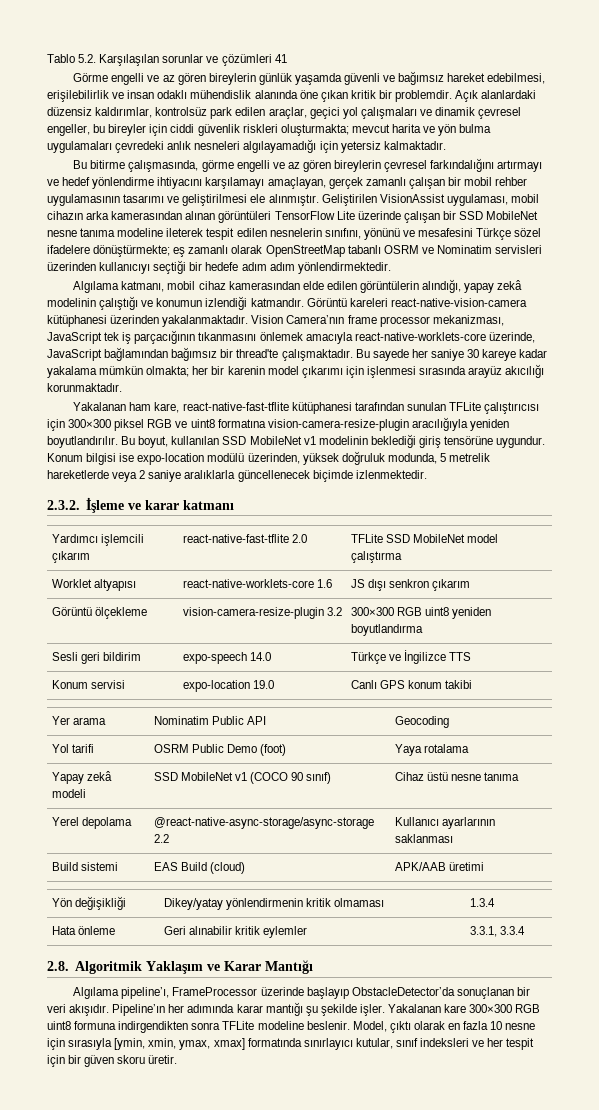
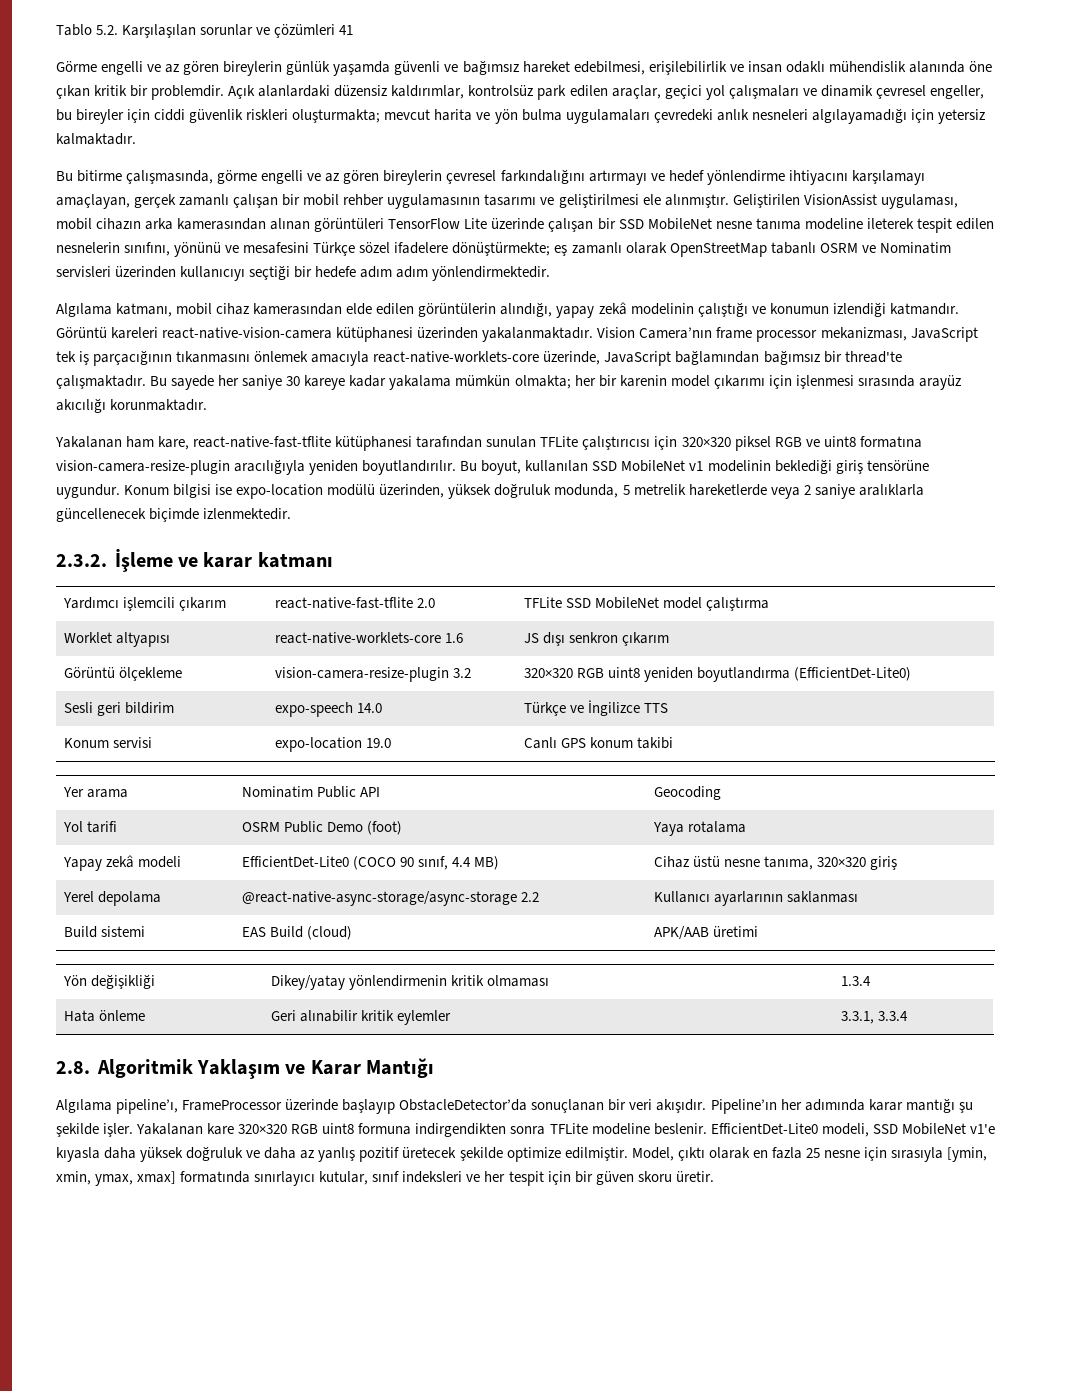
[68,419,112,428] 300×300 -> [681,437,731,447] 320×320
[350,607,394,616] 300×300 -> [523,668,573,678] 320×320
(423, 630) none -> [794,667,912,681] (EfficientDet-Lite0)
[153,772,332,784] SSD MobileNet v1 (COCO 90 sınıf) -> [241,856,500,870] EfficientDet-Lite0 (COCO 90 sınıf, 4.4 MB)
[484,772,520,781] tanıma -> [763,856,898,870] tanıma, 320×320 giriş
[469,1004,513,1013] 300×300 -> [238,1124,288,1134] 320×320
(350, 1025) none -> [710,1123,995,1137] [56,1146,628,1162] EfficientDet-Lite0 modeli, SSD MobileNet v1'e kıyasla daha yüksek doğruluk ve daha az yanlış pozitif üretecek şekilde optimize edilmiştir.
[490,1021,503,1030] 10 -> [805,1148,820,1158] 25

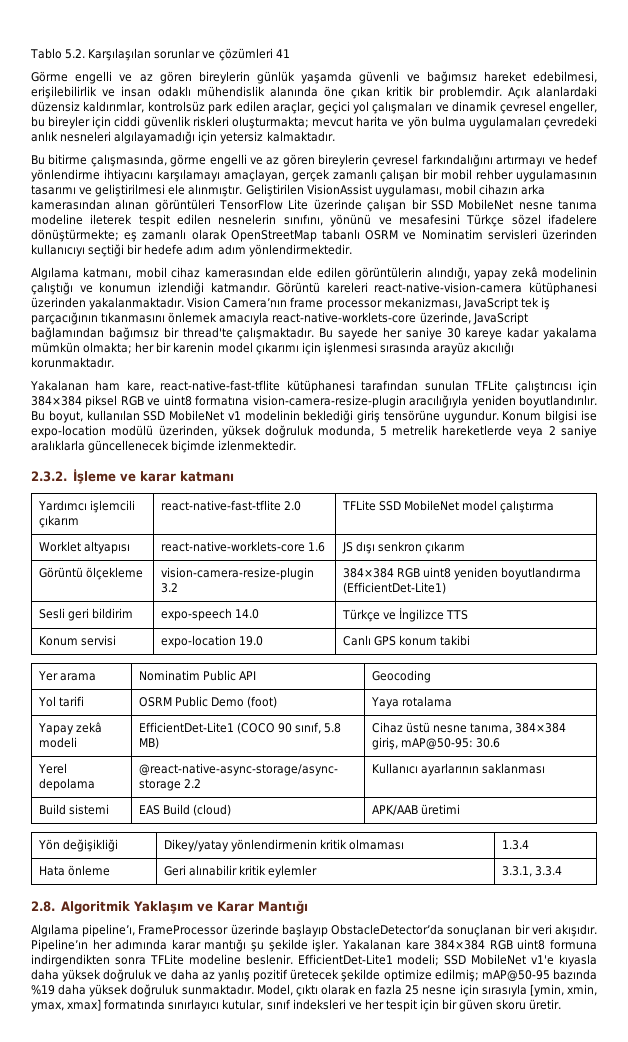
[681,437,731,447] 320×320 -> [31,396,82,406] 384×384
[523,668,573,678] 320×320 -> [342,568,394,578] 384×384
[794,667,912,681] (EfficientDet-Lite0) -> [342,582,446,594] (EfficientDet-Lite1)
[241,856,349,867] EfficientDet-Lite0 -> [138,722,234,733] EfficientDet-Lite1
[452,857,472,867] 4.4 -> [324,723,342,733] 5.8
[817,856,898,870] 320×320 giriş -> [515,723,567,733] [371,737,501,750] 384×384 giriş, mAP@50-95: 30.6
[238,1124,288,1134] 320×320 -> [434,940,486,950] 384×384
[710,1123,869,1137] EfficientDet-Lite0 modeli, -> [297,954,440,966] EfficientDet-Lite1 modeli;
[564,1147,628,1161] edilmiştir. -> [434,969,597,982] [31,984,254,997] edilmiş; mAP@50-95 bazında %19 daha yüksek doğruluk sunmaktadır.

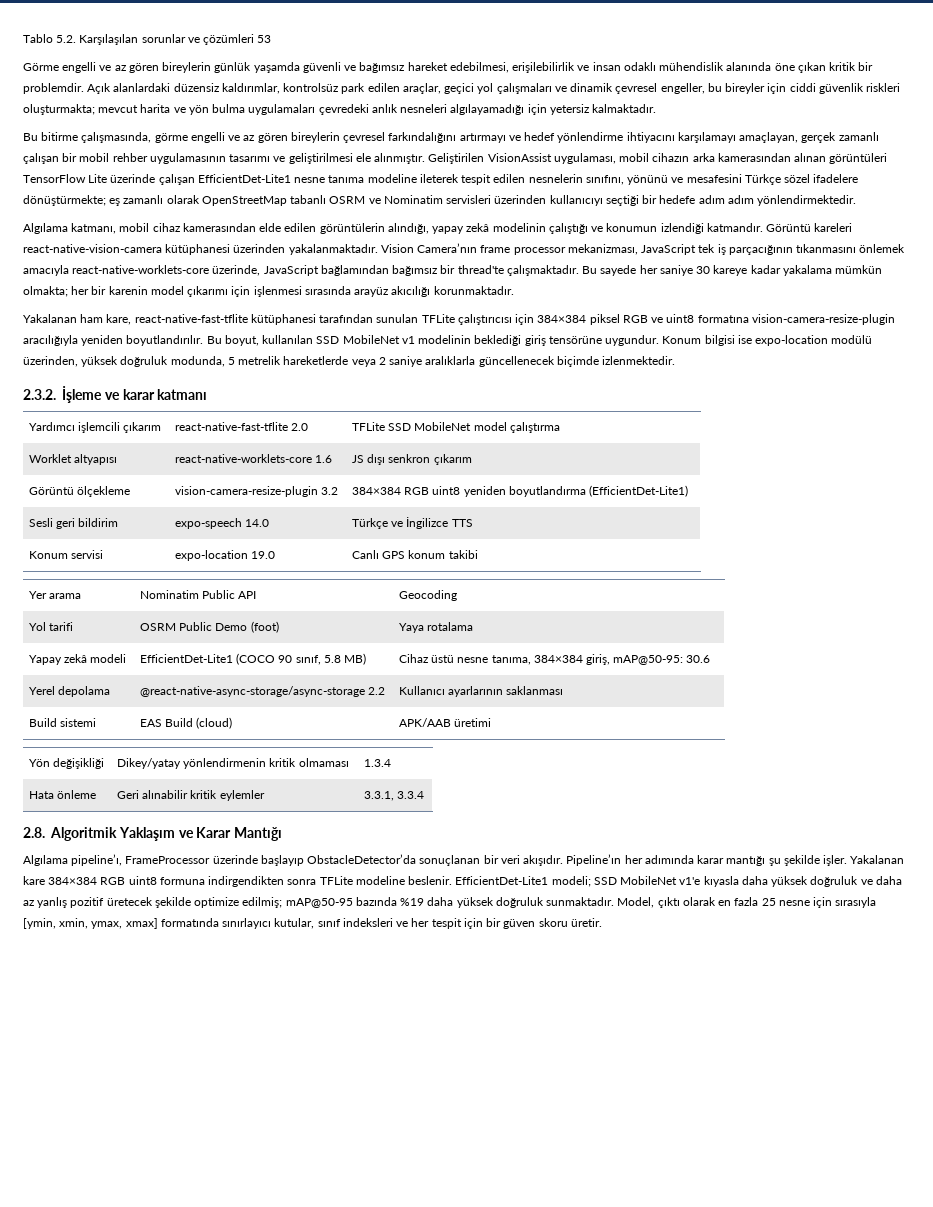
[275,49,290,58] 41 -> [257,35,272,43] 53
[411,199,514,210] bir SSD MobileNet -> [197,174,291,183] EfficientDet-Lite1

